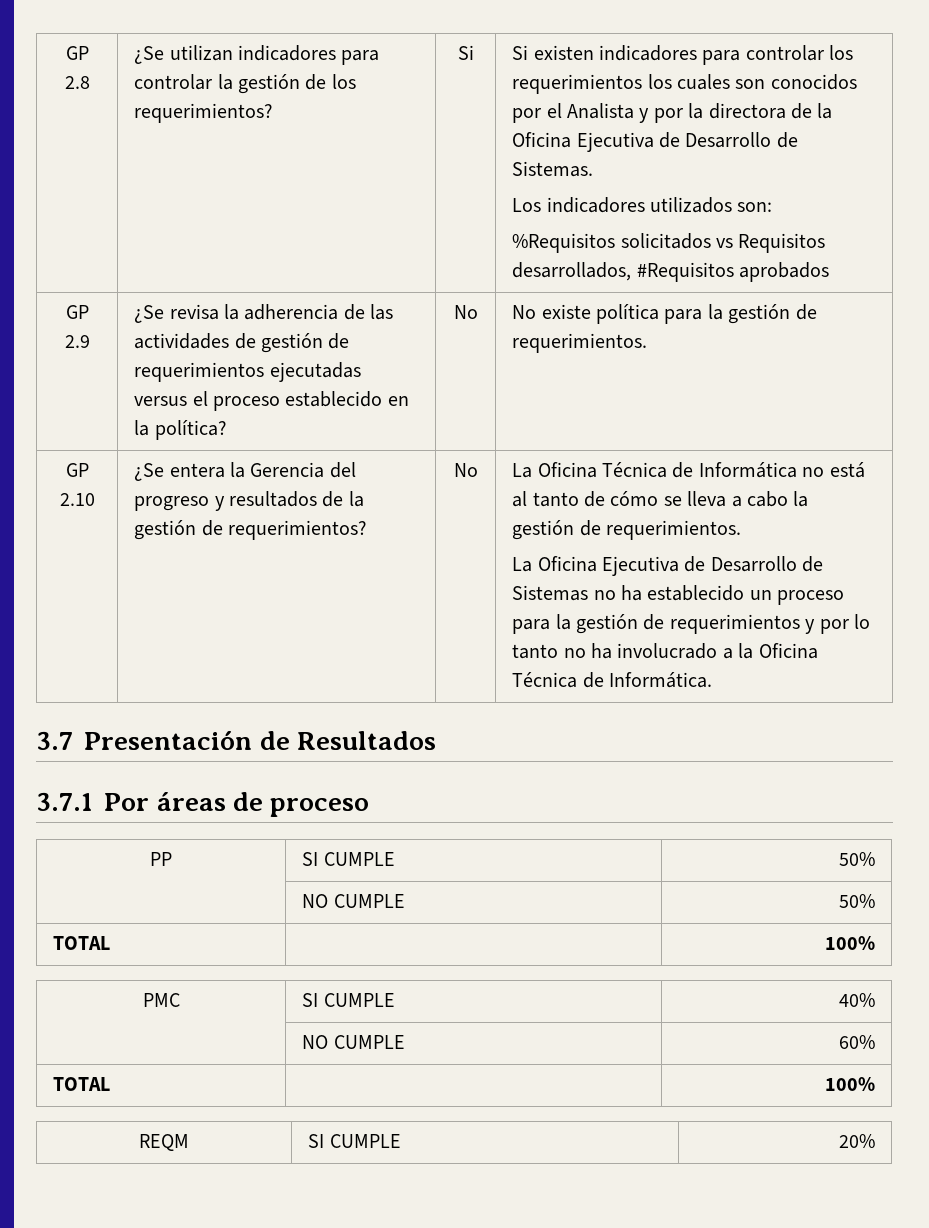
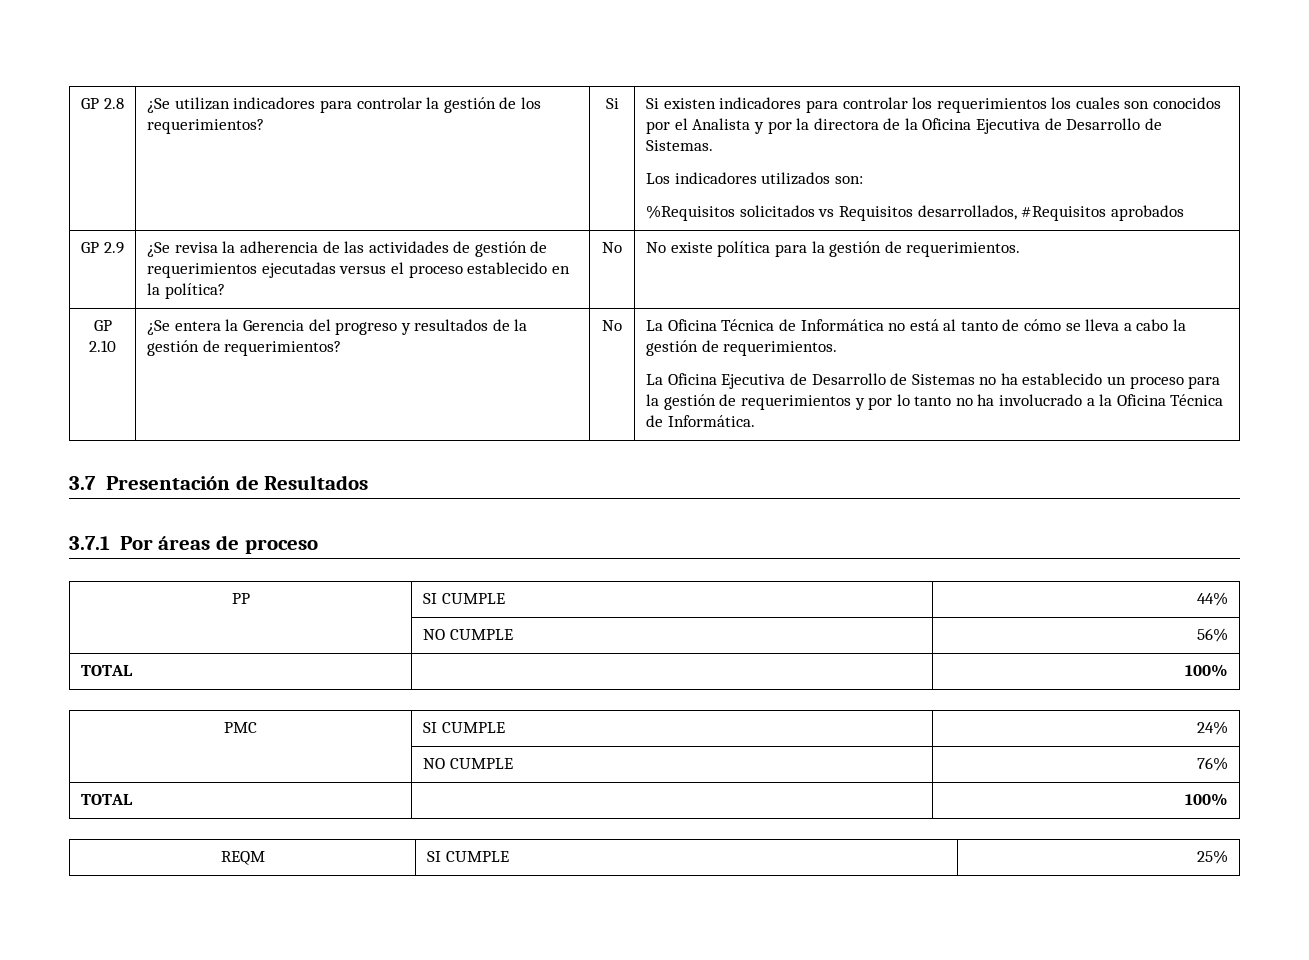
[838,852,875,866] [302,894,405,908] [838,894,875,908] 50% // | NO CUMPLE | 50% -> [1196,592,1228,606] [423,629,513,640] [1196,628,1228,642] 44% // | NO CUMPLE | 56%
[838,993,875,1007] [302,1035,405,1049] [838,1035,875,1049] 40% // | NO CUMPLE | 60% -> [1196,721,1228,735] [423,758,513,769] [1196,757,1228,771] 24% // | NO CUMPLE | 76%
[838,1134,875,1148] 20% -> [1196,850,1228,864] 25%

